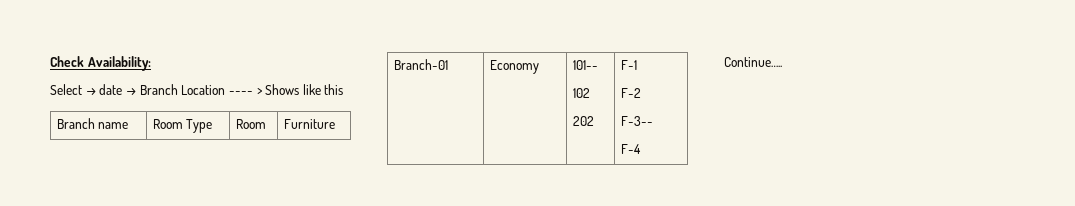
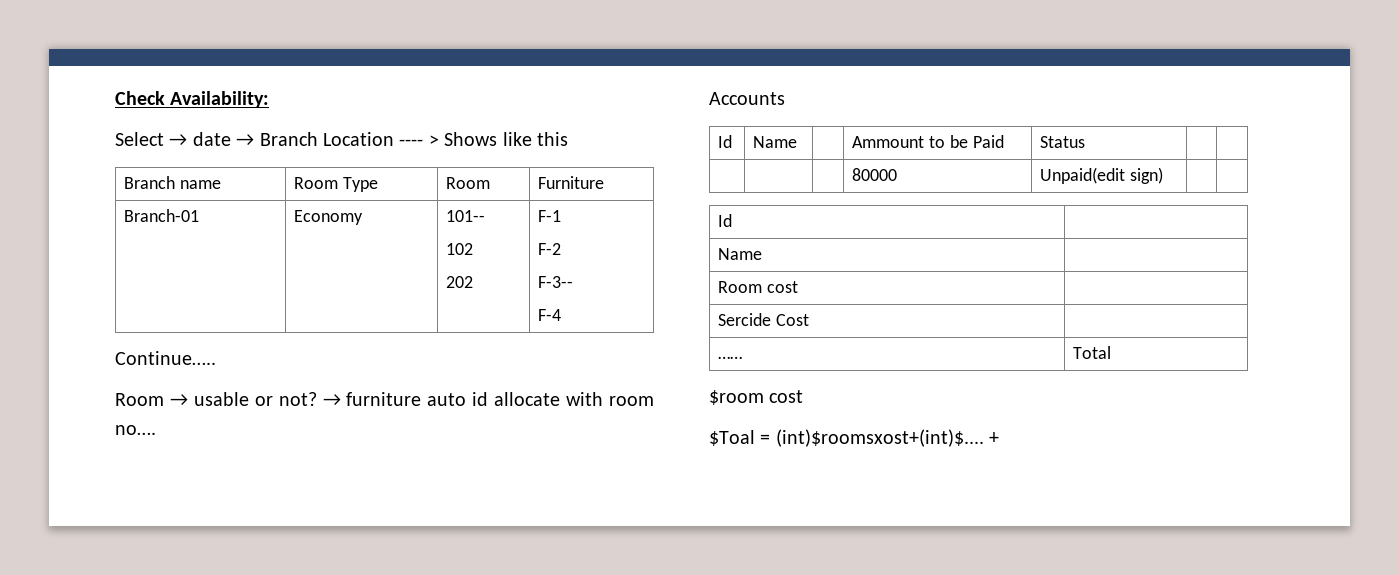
(782, 62) none -> [115,392,655,406] [115,425,156,435] [709,92,785,105] [718,135,733,148] [753,136,798,148] [852,135,1004,148] [1040,136,1086,148] [852,168,898,181] [1040,167,1163,184] [718,214,733,227] [718,248,763,260] [718,281,798,293] [718,313,809,326] [718,356,743,359] [1073,346,1112,359] [709,390,804,405] [709,429,1000,447] // Room → usable or not? → furniture auto id allocate with room no…. // Accounts // Id | Name | | Ammount to be Paid | Status | | // | | | 80000 | Unpaid(edit sign) | | // Id | // Name | // Room cost | // Sercide Cost | // …… | Total // $room cost // $Toal = (int)$roomsxost+(int)$.... +

